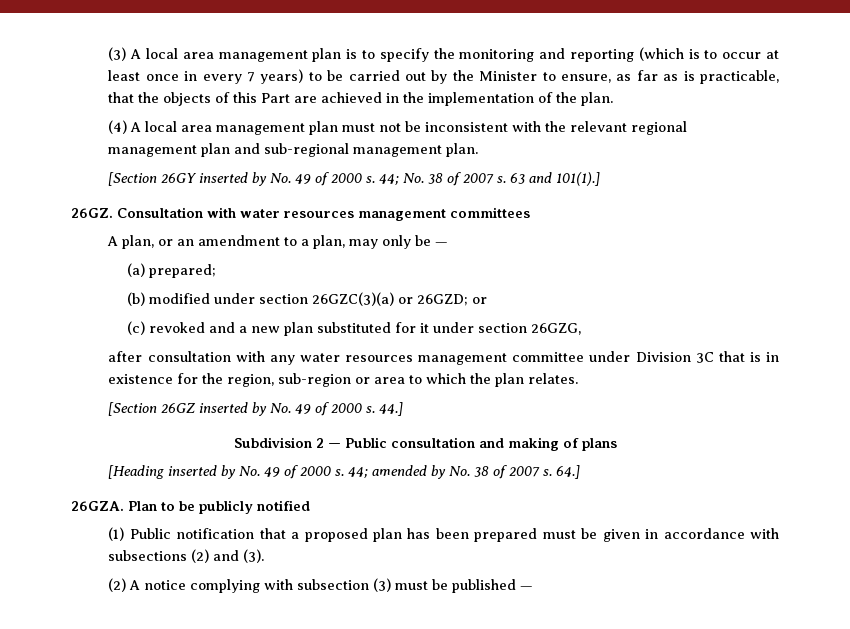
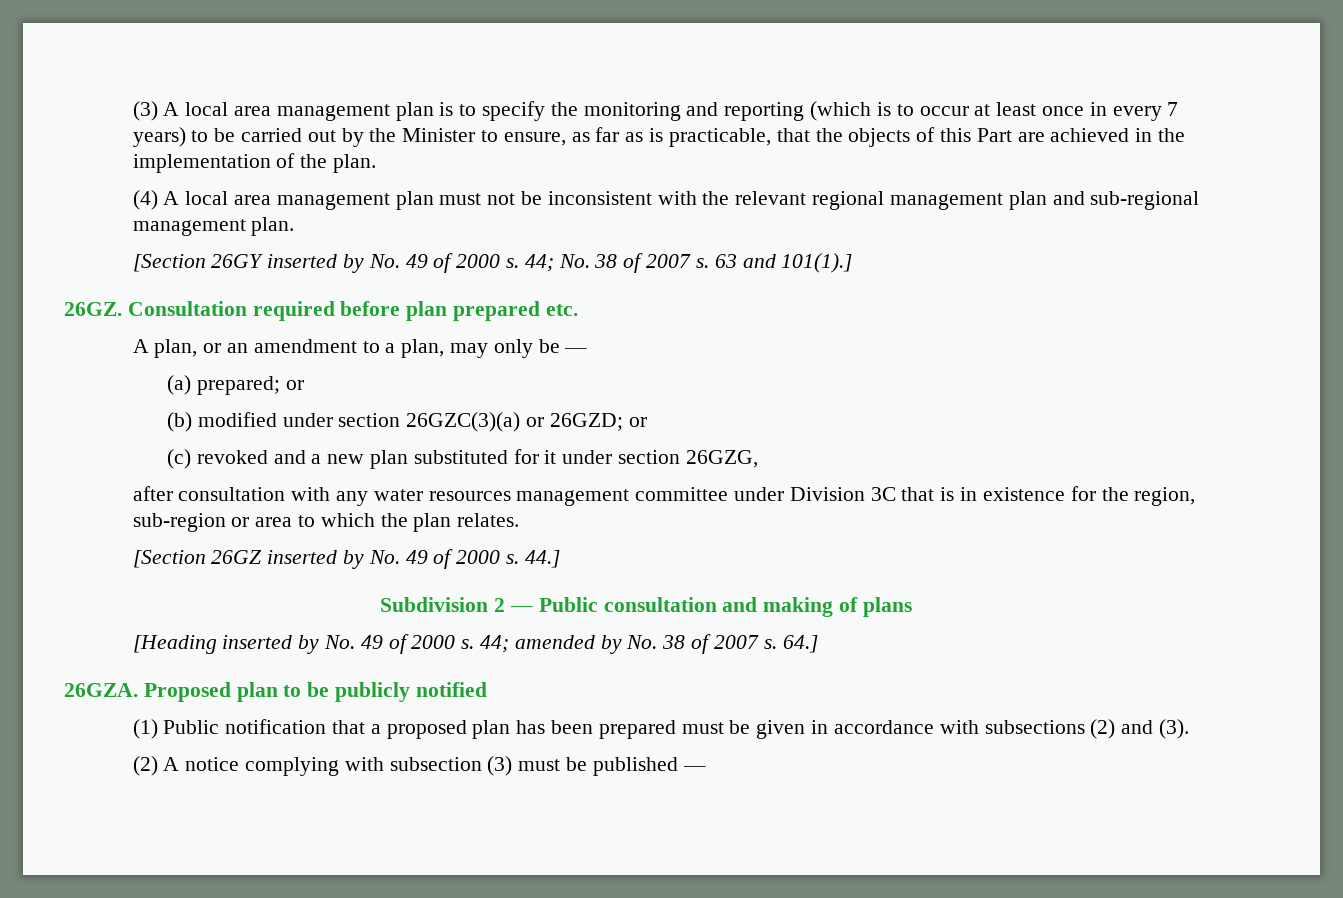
[207,207,530,221] with water resources management committees -> [252,301,578,321] required before plan prepared etc.
(217, 271) none -> [285,380,304,390] or
[128,501,157,511] Plan -> [143,682,278,702] Proposed plan

